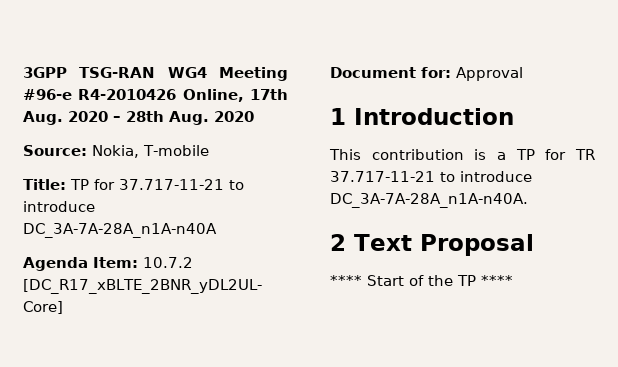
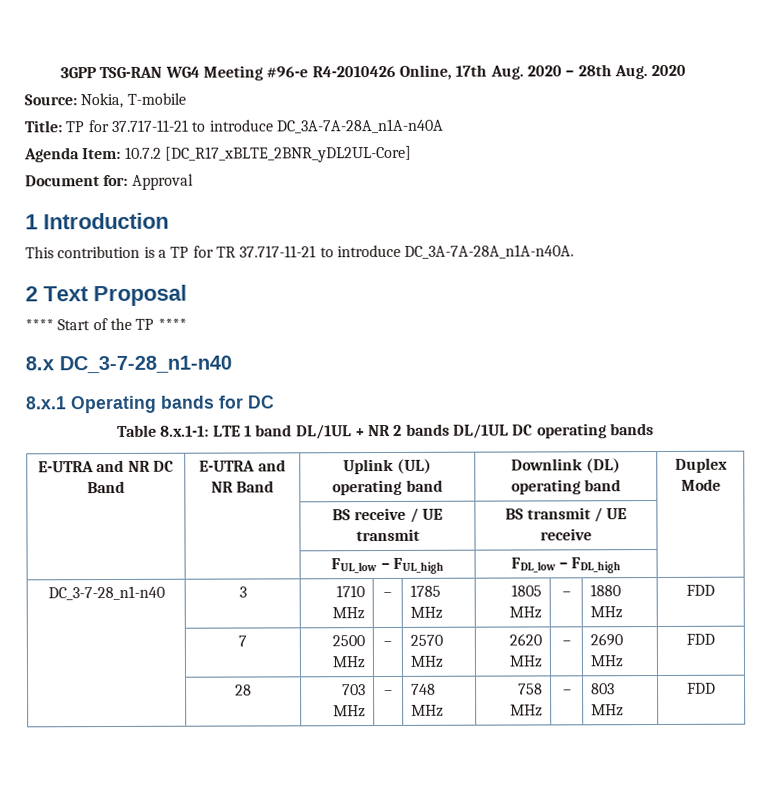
(513, 280) none -> [25,355,232,374] [25,395,275,414] [116,423,655,440] [38,459,174,473] [87,480,125,494] [199,459,286,472] [210,480,275,493] [343,458,432,475] [332,479,443,496] [511,458,621,474] [510,479,622,495] [674,457,728,473] [680,478,721,491] [332,507,443,523] [355,528,420,542] [504,507,628,523] [540,528,592,541] [331,557,444,574] [510,557,622,574] [47,585,165,601] [238,586,247,598] [335,585,365,598] [331,607,365,620] [383,591,392,598] [410,584,442,597] [410,606,444,619] [510,584,542,597] [508,606,542,619] [561,591,571,597] [590,584,622,597] [590,606,624,619] [686,584,715,596] [238,635,247,647] [331,635,365,647] [331,656,365,669] [383,640,392,647] [410,634,444,646] [410,655,444,668] [508,633,542,646] [508,655,542,668] [561,640,571,646] [590,633,624,647] [590,655,624,668] [686,633,715,645] [235,684,252,696] [341,684,366,696] [332,705,366,718] [384,689,393,696] [411,683,437,695] [411,704,445,717] [517,683,543,695] [509,704,543,717] [562,689,572,695] [591,683,616,695] [591,704,625,717] [687,682,716,694] // 8.x DC_3-7-28_n1-n40 // 8.x.1 Operating bands for DC // Table 8.x.1-1: LTE 1 band DL/1UL + NR 2 bands DL/1UL DC operating bands // E-UTRA and NR DC Band | E-UTRA and NR Band | Uplink (UL) operating band | Downlink (DL) operating band | Duplex Mode // | | BS receive / UE transmit | BS transmit / UE receive | // | | FUL_low – FUL_high | FDL_low – FDL_high | // DC_3-7-28_n1-n40 | 3 | 1710 MHz | – | 1785 MHz | 1805 MHz | – | 1880 MHz | FDD // | 7 | 2500 MHz | – | 2570 MHz | 2620 MHz | – | 2690 MHz | FDD // | 28 | 703 MHz | – | 748 MHz | 758 MHz | – | 803 MHz | FDD

